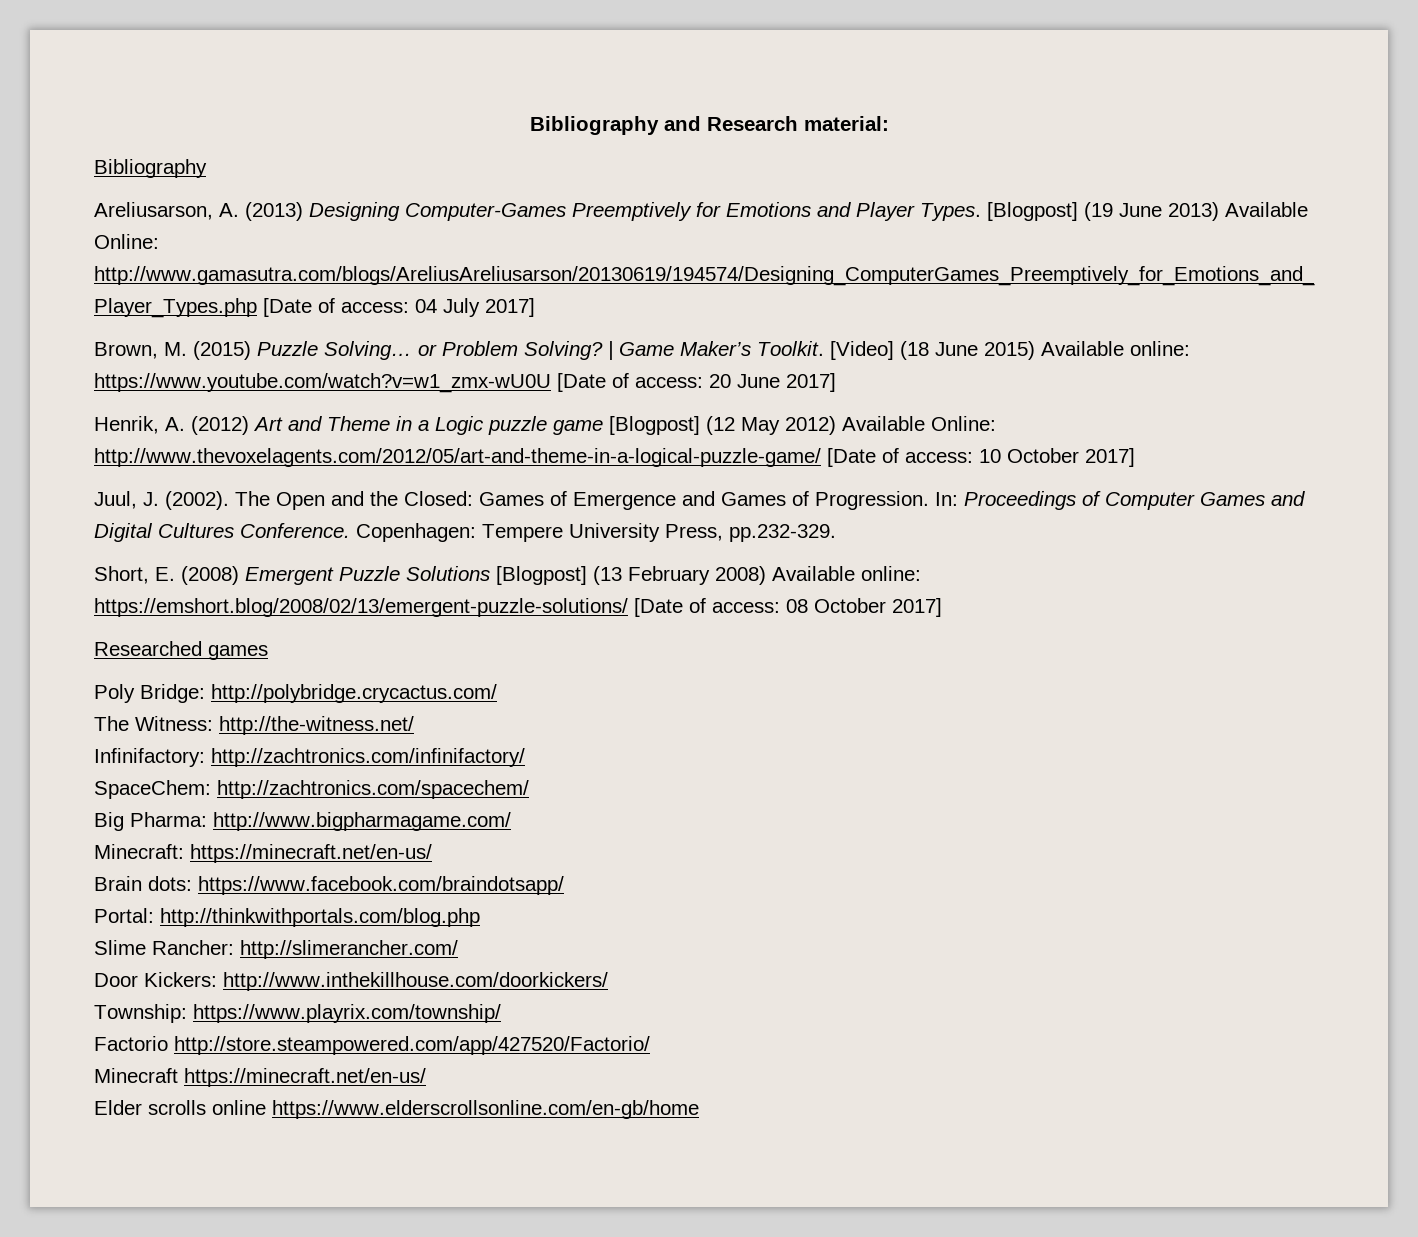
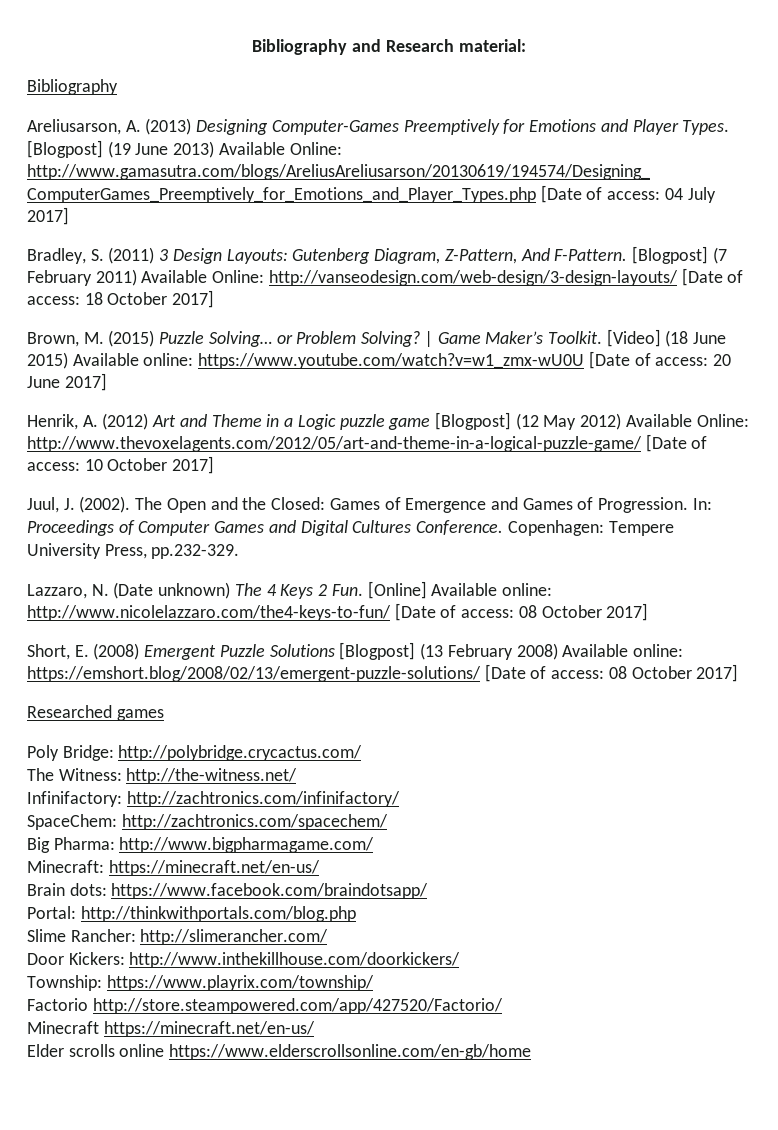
(535, 307) none -> [27,246,727,264] [27,268,744,286] [27,290,215,308] // Bradley, S. (2011) 3 Design Layouts: Gutenberg Diagram, Z-Pattern, And F-Pattern. [Blogpost] (7 February 2011) Available Online: http://vanseodesign.com/web-design/3-design-layouts/ [Date of access: 18 October 2017]
(836, 533) none -> [27,581,552,599] [27,603,649,621] // Lazzaro, N. (Date unknown) The 4 Keys 2 Fun. [Online] Available online: http://www.nicolelazzaro.com/the4-keys-to-fun/ [Date of access: 08 October 2017]

